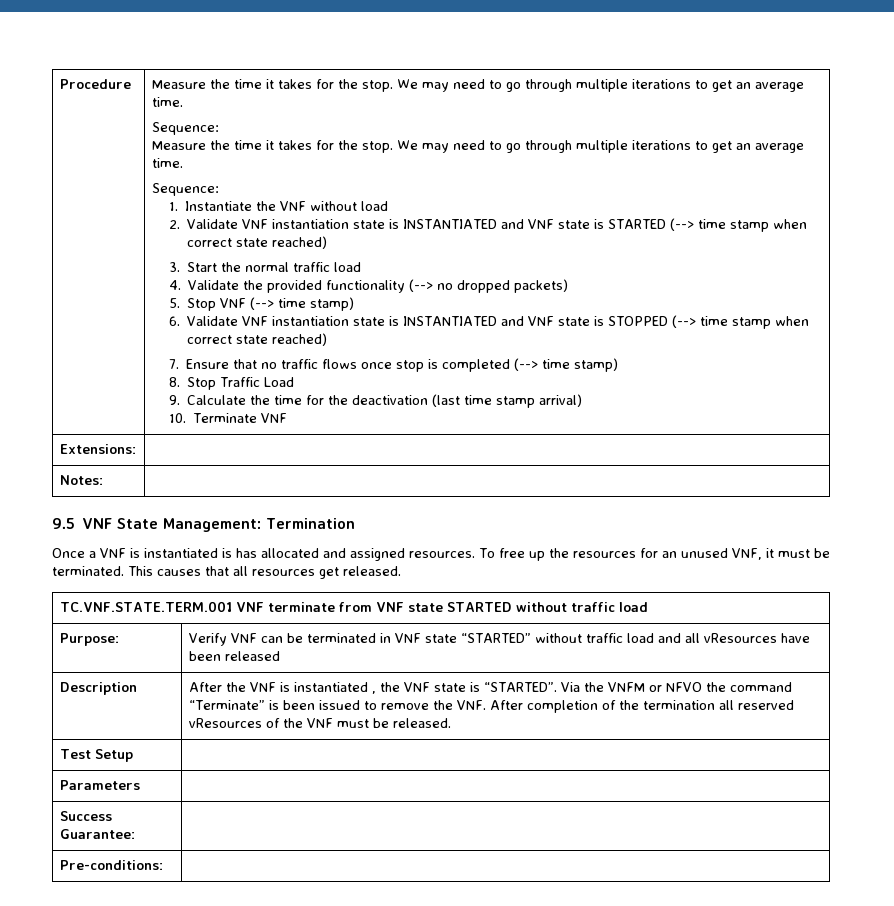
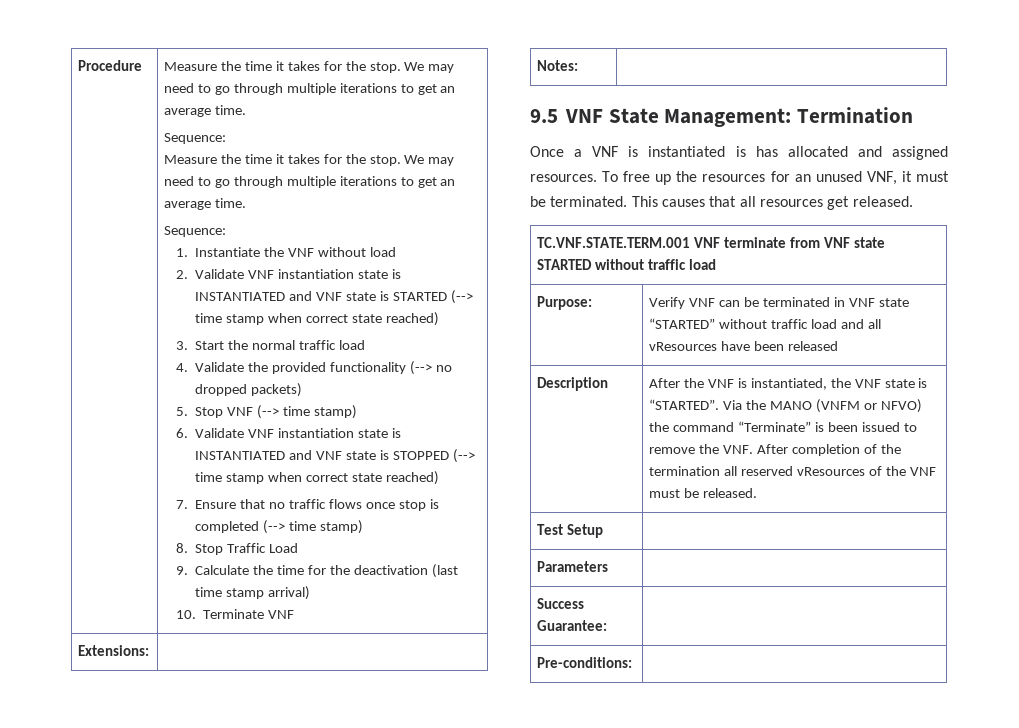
[293,682,376,694] instantiated , -> [750,378,827,390] instantiated,
[607,682,702,692] VNFM or NFVO -> [769,399,922,413] MANO (VNFM or NFVO)

